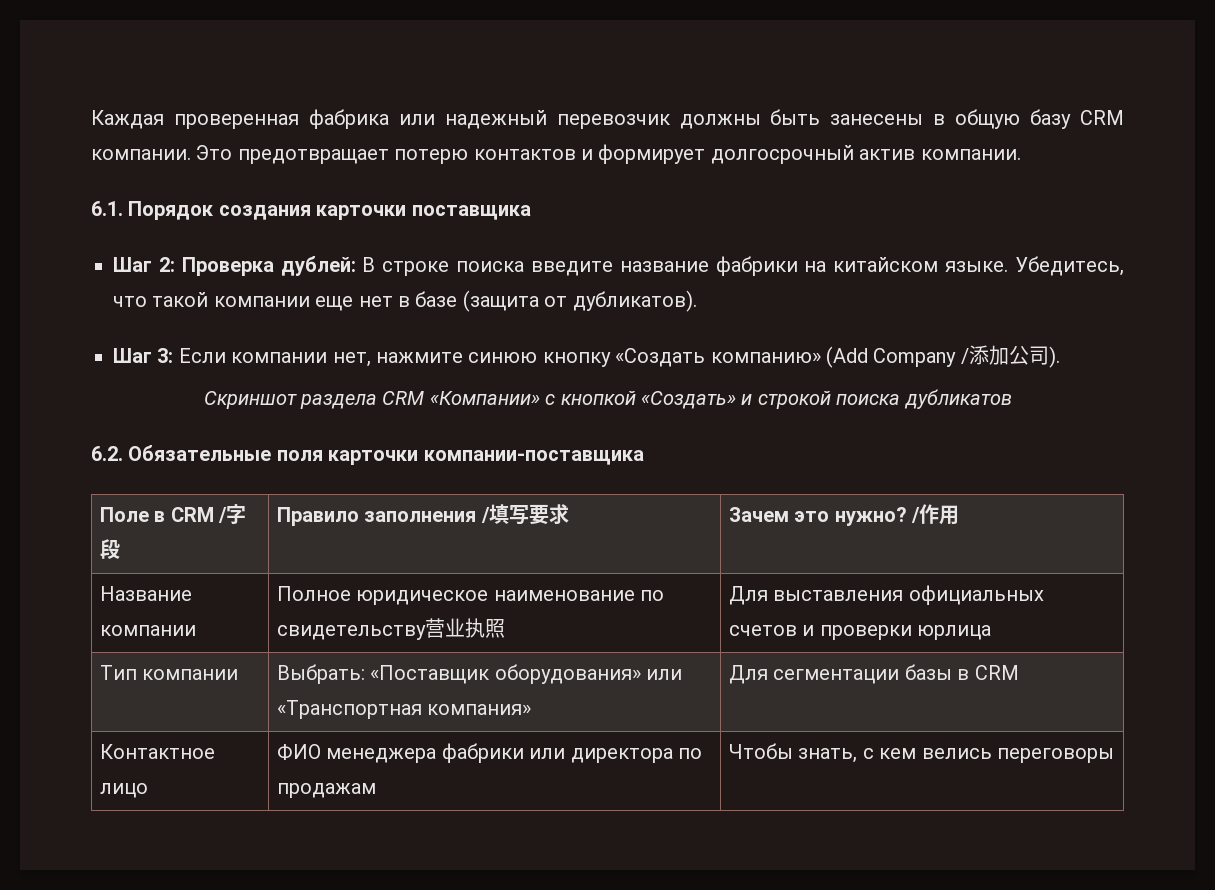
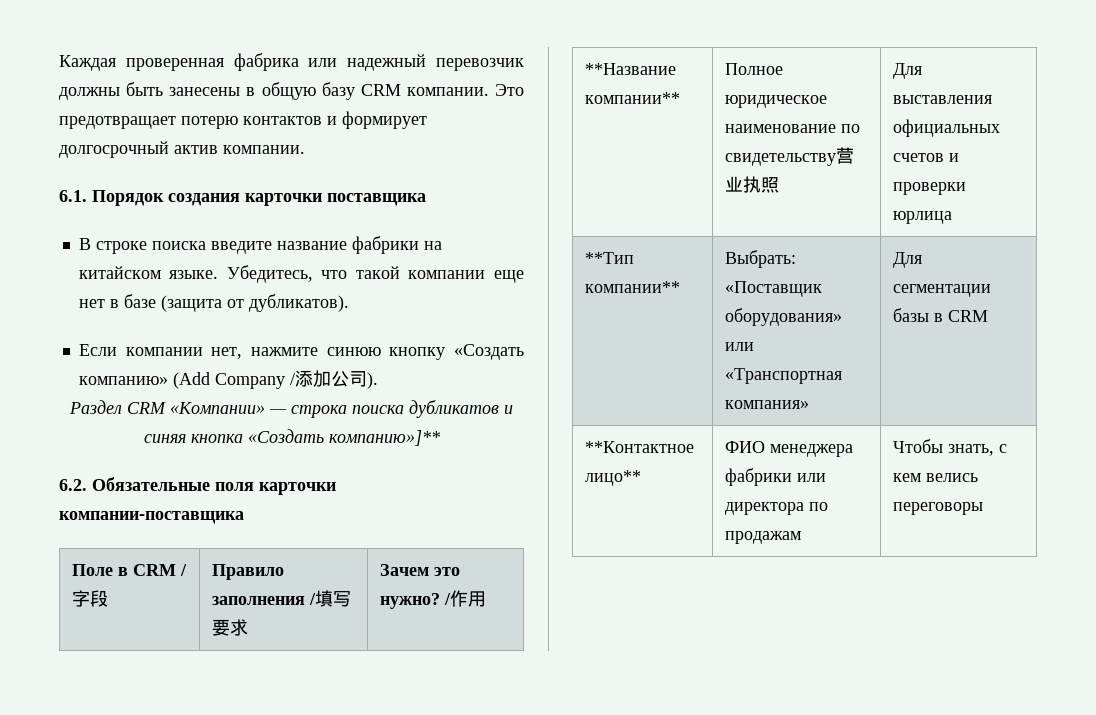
[113,256,356,276] Шаг 2: Проверка дублей: -> (426, 199) none
[113,348,174,363] Шаг 3: -> (349, 303) none
[203,389,1012,409] Скриншот раздела CRM «Компании» с кнопкой «Создать» и строкой поиска дубликатов -> [69,400,513,418] [143,429,440,446] Раздел CRM «Компании» — строка поиска дубликатов и синяя кнопка «Создать компанию»]**
[99,586,192,601] [99,625,196,636] Название компании -> [585,63,677,75] [585,92,681,104] **Название компании**
[99,665,239,680] Тип компании -> [585,252,635,264] [585,281,681,293] **Тип компании**
[99,744,215,759] [99,783,148,798] Контактное лицо -> [585,441,695,453] [585,470,642,486] **Контактное лицо**

